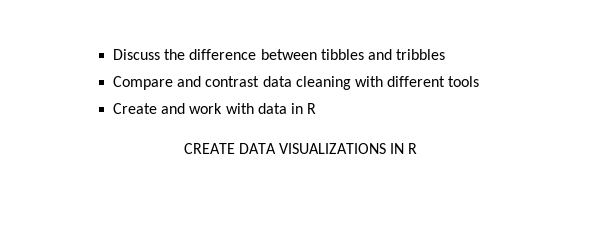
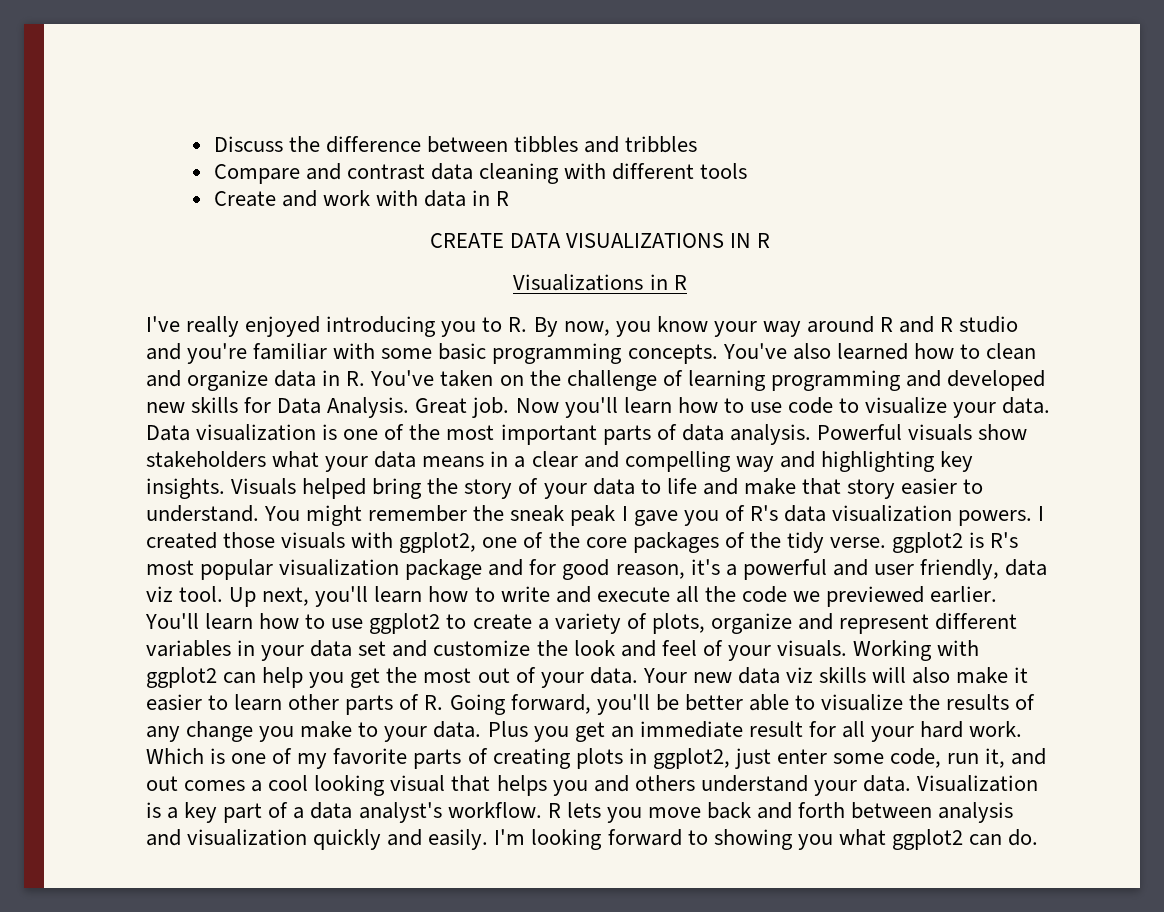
(418, 148) none -> [513,274,687,291] [146,316,1019,337] [146,343,1036,364] [146,370,1046,391] [146,397,1051,418] [146,424,1028,445] [146,451,973,472] [146,478,984,499] [146,505,1045,526] [146,532,1019,553] [146,559,1048,580] [146,586,998,607] [145,613,1018,634] [146,640,980,661] [146,667,1029,688] [146,694,1036,715] [146,721,1023,742] [146,748,1047,769] [146,775,1039,796] [146,802,1014,823] [146,829,1039,850] // Visualizations in R // I've really enjoyed introducing you to R. By now, you know your way around R and R studio and you're familiar with some basic programming concepts. You've also learned how to clean and organize data in R. You've taken on the challenge of learning programming and developed new skills for Data Analysis. Great job. Now you'll learn how to use code to visualize your data. Data visualization is one of the most important parts of data analysis. Powerful visuals show stakeholders what your data means in a clear and compelling way and highlighting key insights. Visuals helped bring the story of your data to life and make that story easier to understand. You might remember the sneak peak I gave you of R's data visualization powers. I created those visuals with ggplot2, one of the core packages of the tidy verse. ggplot2 is R's most popular visualization package and for good reason, it's a powerful and user friendly, data viz tool. Up next, you'll learn how to write and execute all the code we previewed earlier. You'll learn how to use ggplot2 to create a variety of plots, organize and represent different variables in your data set and customize the look and feel of your visuals. Working with ggplot2 can help you get the most out of your data. Your new data viz skills will also make it easier to learn other parts of R. Going forward, you'll be better able to visualize the results of any change you make to your data. Plus you get an immediate result for all your hard work. Which is one of my favorite parts of creating plots in ggplot2, just enter some code, run it, and out comes a cool looking visual that helps you and others understand your data. Visualization is a key part of a data analyst's workflow. R lets you move back and forth between analysis and visualization quickly and easily. I'm looking forward to showing you what ggplot2 can do.

